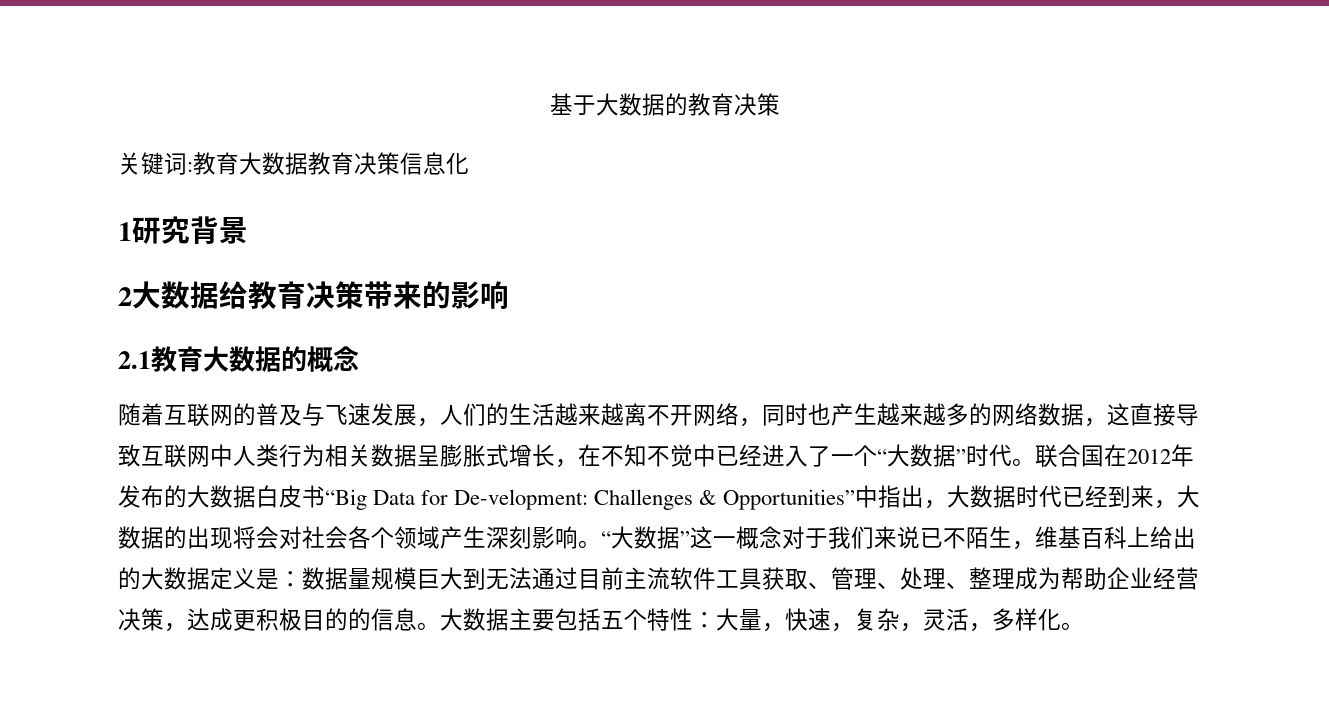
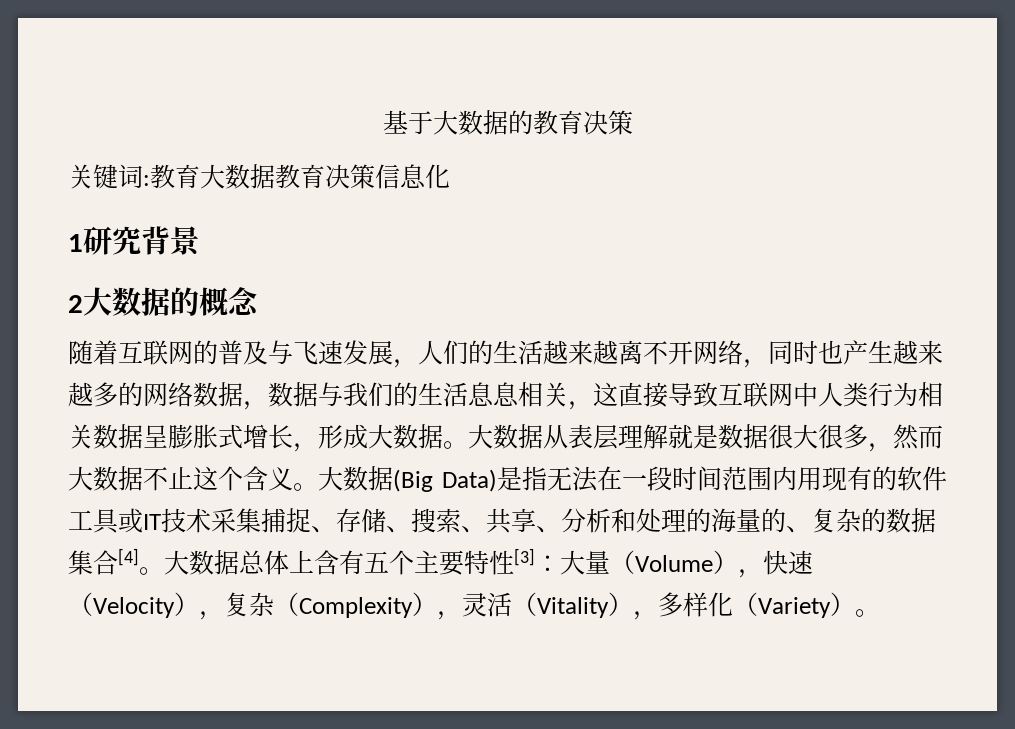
[219,281,509,310] [118,346,281,372] 给教育决策带来的影响 // 2.1教育大数据 -> (170, 301) none
(1107, 422) none -> [268,382,593,410] 数据与我们的生活息息相关，
[578,444,1194,468] [118,485,1201,510] [118,526,1196,550] [118,567,1199,590] [118,608,1061,632] 在不知不觉中已经进入了一个“大数据”时代。联合国在2012年发布的大数据白皮书“Big Data for De-velopment: Challenges & Opportunities”中指出，大数据时代已经到来，大数据的出现将会对社会各个领域产生深刻影响。“大数据”这一概念对于我们来说已不陌生，维基百科上给出的大数据定义是：数据量规模巨大到无法通过目前主流软件工具获取、管理、处理、整理成为帮助企业经营决策，达成更积极目的的信息。大数据主要包括五个特性：大量，快速，复杂，灵活，多样化 -> [318,424,943,452] [68,466,947,492] [68,508,936,534] [68,548,139,575] [139,548,813,578] [68,592,855,620] 形成大数据。大数据从表层理解就是数据很大很多，然而大数据不止这个含义。大数据(Big Data)是指无法在一段时间范围内用现有的软件工具或IT技术采集捕捉、存储、搜索、共享、分析和处理的海量的、复杂的数据集合[4]。大数据总体上含有五个主要特性[3]：大量（Volume），快速（Velocity），复杂（Complexity），灵活（Vitality），多样化（Variety）

